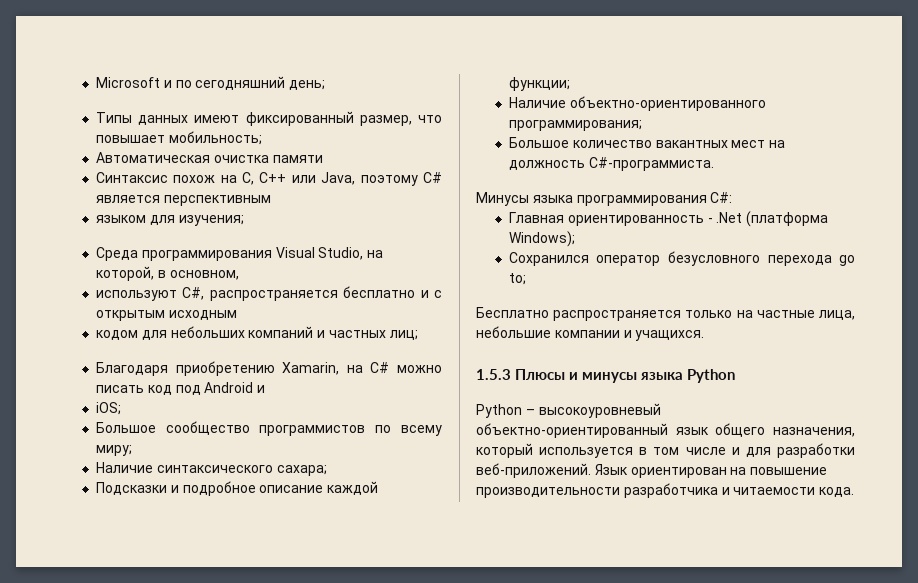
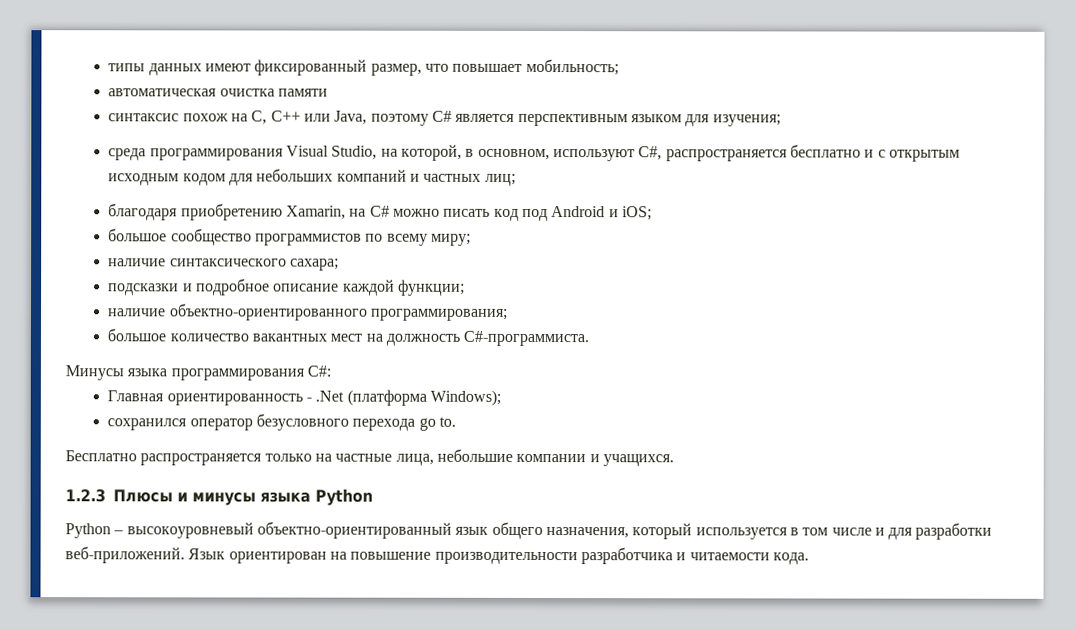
[95,76,326,90] [95,112,132,123] Microsoft и по сегодняшний день; // Типы -> [108,63,146,72] типы
[95,152,210,163] Автоматическая -> [108,88,218,97] автоматическая
[95,172,168,183] Синтаксис -> [108,113,180,122] синтаксис
(271, 200) // -> (628, 120) none
[95,247,138,261] Среда -> [108,148,147,161] среда
(239, 275) // -> (550, 154) none
(237, 315) // -> (180, 179) none
[95,362,168,376] Благодаря -> [108,203,179,221] благодаря
(266, 389) // -> (619, 213) none
[95,422,156,433] Большое -> [108,228,168,242] большое
[95,462,153,473] Наличие -> [108,258,167,267] наличие
[95,482,167,495] Подсказки -> [108,283,180,296] подсказки
[508,97,566,108] Наличие -> [107,308,167,317] наличие
[508,137,569,148] Большое -> [107,328,167,342] большое
[508,252,589,266] Сохранился -> [107,418,188,431] сохранился
[508,273,526,285] to; -> [438,416,456,427] to.
[476,369,511,380] 1.5.3 -> [65,489,106,503] 1.2.3

